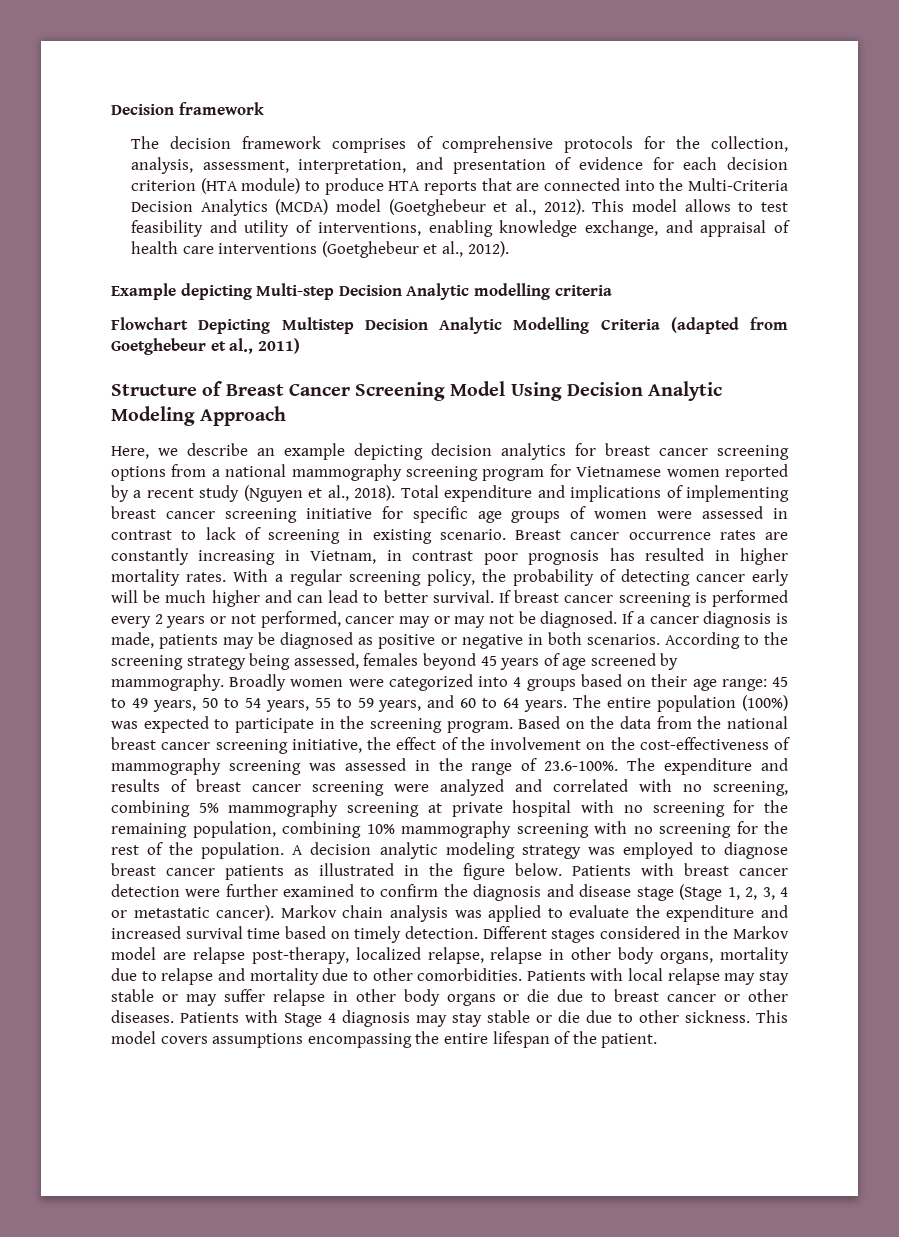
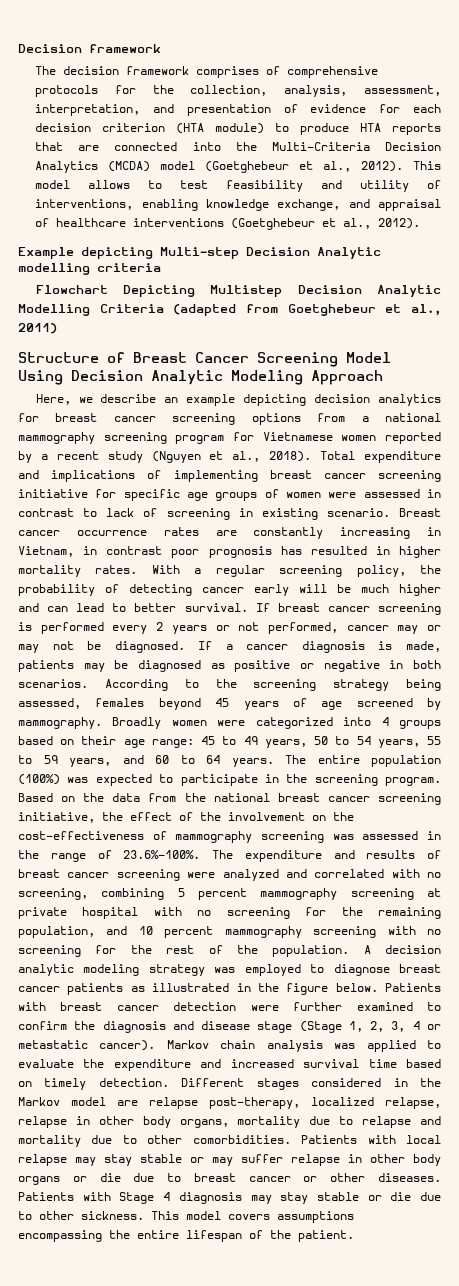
[131,241,214,254] health care -> [56,218,127,227] healthcare
[544,761,619,771] 23.6-100%. -> [123,850,201,859] 23.6%–100%.
[198,803,219,813] 5% -> [177,888,247,900] 5 percent
[282,821,395,838] combining 10% -> [106,926,214,938] and 10 percent

